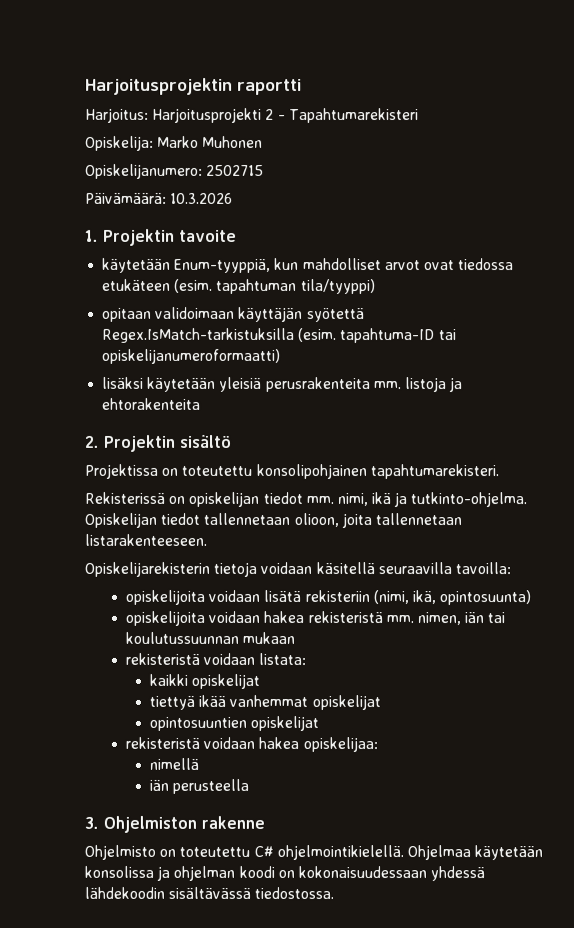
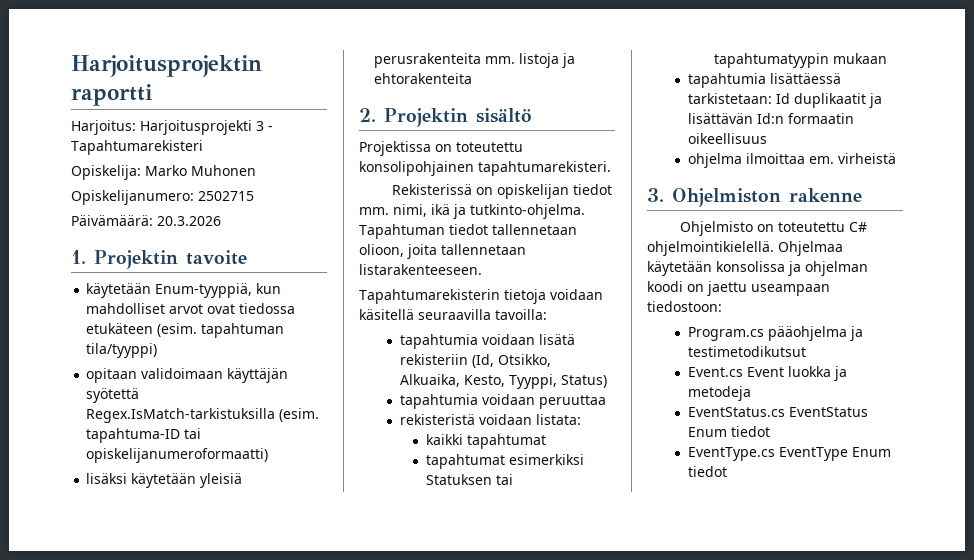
[265,108,275,120] 2 -> [256,121,264,131] 3
[170,192,234,204] 10.3.2026 -> [157,216,221,226] 20.3.2026
[84,512,157,528] Opiskelijan -> [359,224,445,239] Tapahtuman
[84,561,210,577] Opiskelijarekisterin -> [359,289,500,304] Tapahtumarekisterin
[124,589,205,605] opiskelijoita -> [400,334,479,349] tapahtumia
[372,590,532,606] [124,610,506,626] [124,631,296,645] [124,652,307,666] [148,673,261,689] [148,694,381,711] [148,715,320,732] [124,736,378,753] [148,757,199,770] [148,778,250,794] (nimi, ikä, opintosuunta) // opiskelijoita voidaan hakea rekisteristä mm. nimen, iän tai koulutussuunnan mukaan // rekisteristä voidaan listata: // kaikki opiskelijat // tiettyä ikää vanhemmat opiskelijat // opintosuuntien opiskelijat // rekisteristä voidaan hakea opiskelijaa: // nimellä // iän perusteella -> [472,354,552,368] [400,374,608,389] [400,394,607,409] [400,414,582,425] [425,434,546,449] [425,454,584,469] [425,474,513,485] [713,53,887,68] [688,73,842,88] [688,93,883,108] [688,113,855,124] [688,133,768,144] [688,153,897,168] (Id, Otsikko, Alkuaika, Kesto, Tyyppi, Status) // tapahtumia voidaan peruuttaa // rekisteristä voidaan listata: // kaikki tapahtumat // tapahtumat esimerkiksi Statuksen tai tapahtumatyypin mukaan // tapahtumia lisättäessä tarkistetaan: Id duplikaatit ja lisättävän Id:n formaatin oikeellisuus // ohjelma ilmoittaa em. virheistä
[297,866,486,882] [84,886,335,900] kokonaisuudessaan yhdessä lähdekoodin sisältävässä tiedostossa. -> [707,281,830,296] [647,301,722,312] [688,326,864,341] [688,346,807,357] [688,366,848,381] [688,386,752,401] [688,407,869,417] [688,426,771,437] [688,447,892,461] [688,466,728,477] jaettu useampaan tiedostoon: // Program.cs pääohjelma ja testimetodikutsut // Event.cs Event luokka ja metodeja // EventStatus.cs EventStatus Enum tiedot // EventType.cs EventType Enum tiedot

